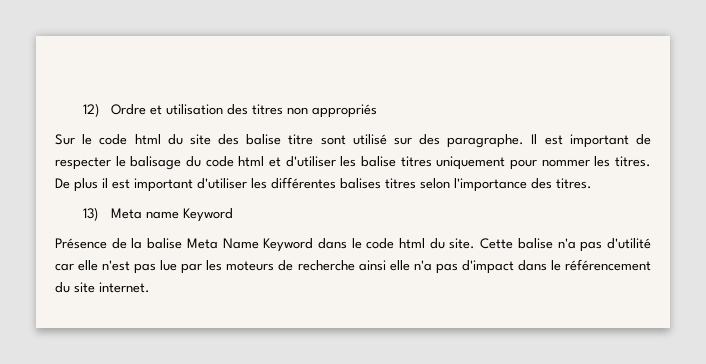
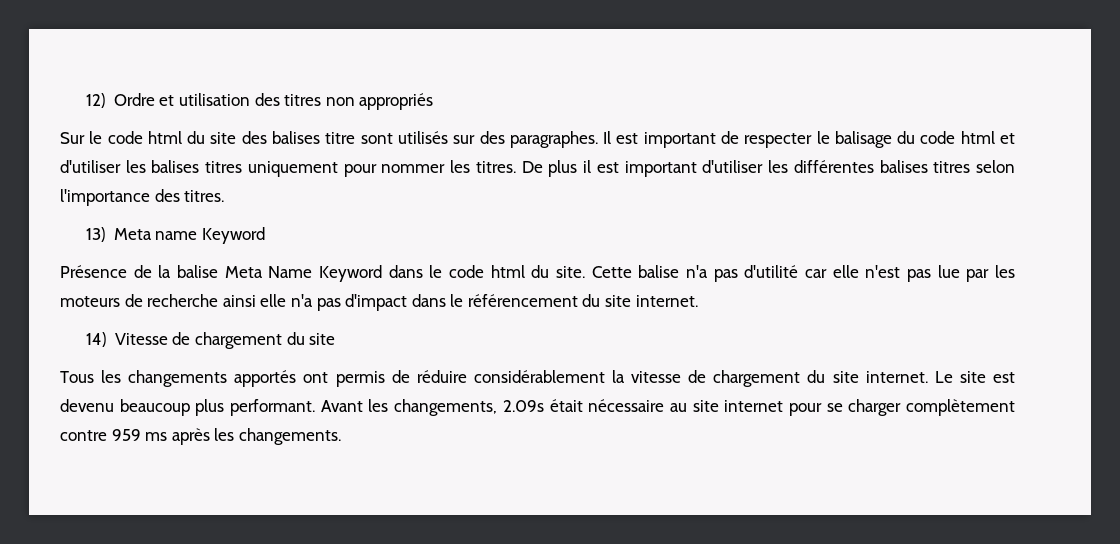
[246,134,282,145] balise -> [272,131,321,144] balises
[352,134,387,145] utilisé -> [397,131,448,144] utilisés
[447,134,525,148] paragraphe. -> [509,131,598,148] paragraphes.
[361,156,396,167] balise -> [151,160,200,173] balises
(150, 287) none -> [86,332,336,349] [60,370,1015,387] [60,399,1015,416] [60,428,341,445] // 14) Vitesse de chargement du site // Tous les changements apportés ont permis de réduire considérablement la vitesse de chargement du site internet. Le site est devenu beaucoup plus performant. Avant les changements, 2.09s était nécessaire au site internet pour se charger complètement contre 959 ms après les changements.

